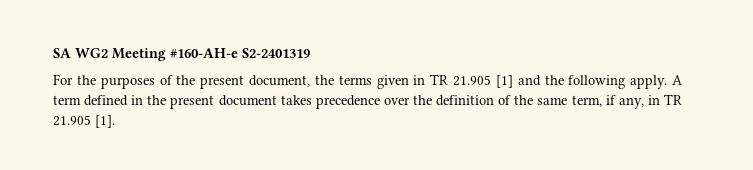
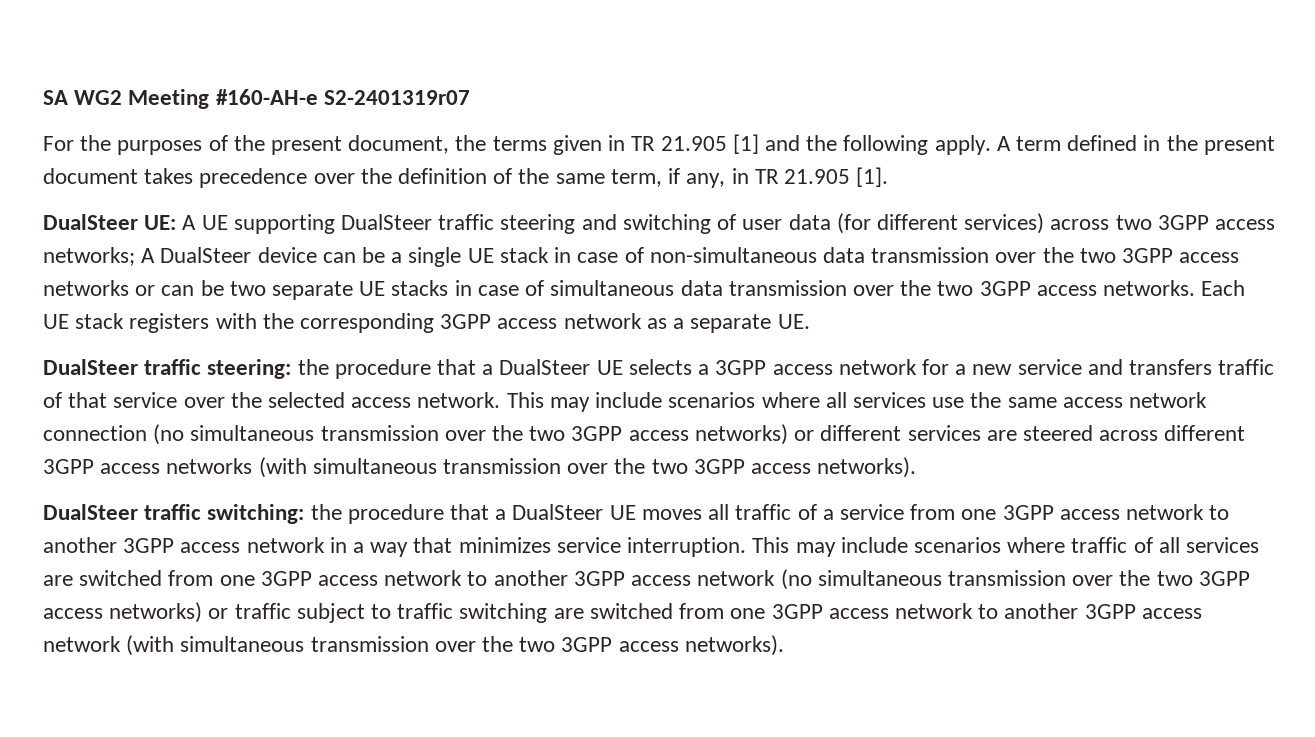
[242,48,310,58] S2-2401319 -> [323,90,470,105] S2-2401319r07
(115, 121) none -> [43,213,1275,234] [43,247,1240,267] [43,280,1246,300] [43,313,810,333] [43,359,1275,379] [43,392,1207,412] [43,424,1246,445] [43,457,917,478] [43,504,1230,524] [43,537,1259,557] [43,569,1250,590] [43,602,1202,623] [43,635,784,656] // DualSteer UE: A UE supporting DualSteer traffic steering and switching of user data (for different services) across two 3GPP access networks; A DualSteer device can be a single UE stack in case of non-simultaneous data transmission over the two 3GPP access networks or can be two separate UE stacks in case of simultaneous data transmission over the two 3GPP access networks. Each UE stack registers with the corresponding 3GPP access network as a separate UE. // DualSteer traffic steering: the procedure that a DualSteer UE selects a 3GPP access network for a new service and transfers traffic of that service over the selected access network. This may include scenarios where all services use the same access network connection (no simultaneous transmission over the two 3GPP access networks) or different services are steered across different 3GPP access networks (with simultaneous transmission over the two 3GPP access networks). // DualSteer traffic switching: the procedure that a DualSteer UE moves all traffic of a service from one 3GPP access network to another 3GPP access network in a way that minimizes service interruption. This may include scenarios where traffic of all services are switched from one 3GPP access network to another 3GPP access network (no simultaneous transmission over the two 3GPP access networks) or traffic subject to traffic switching are switched from one 3GPP access network to another 3GPP access network (with simultaneous transmission over the two 3GPP access networks).

